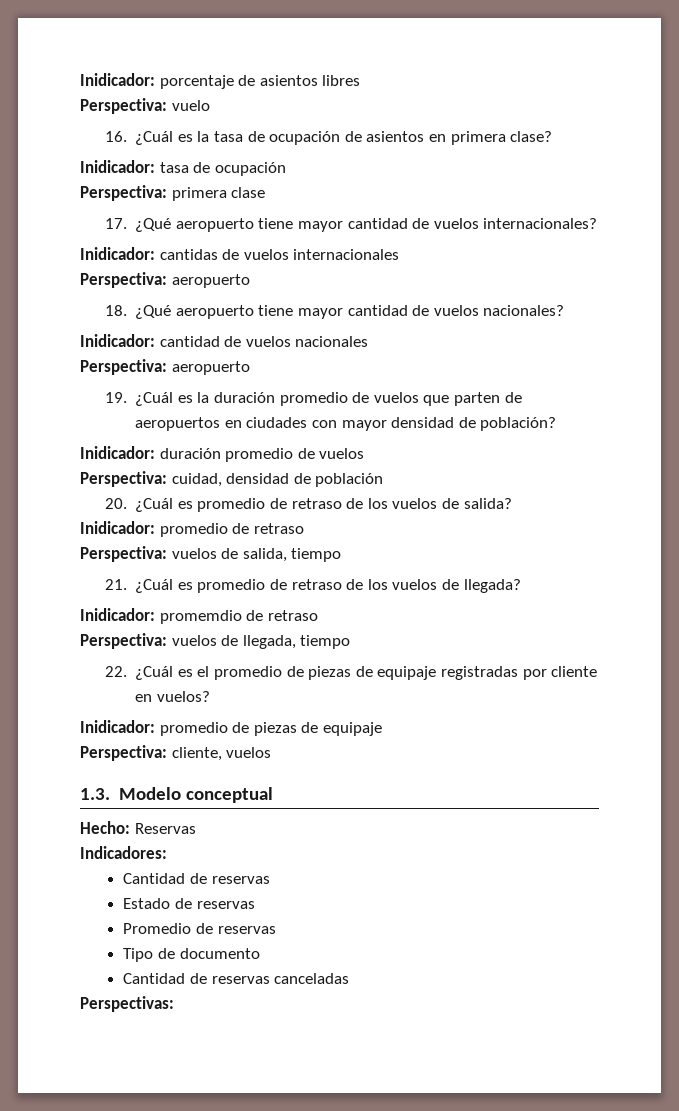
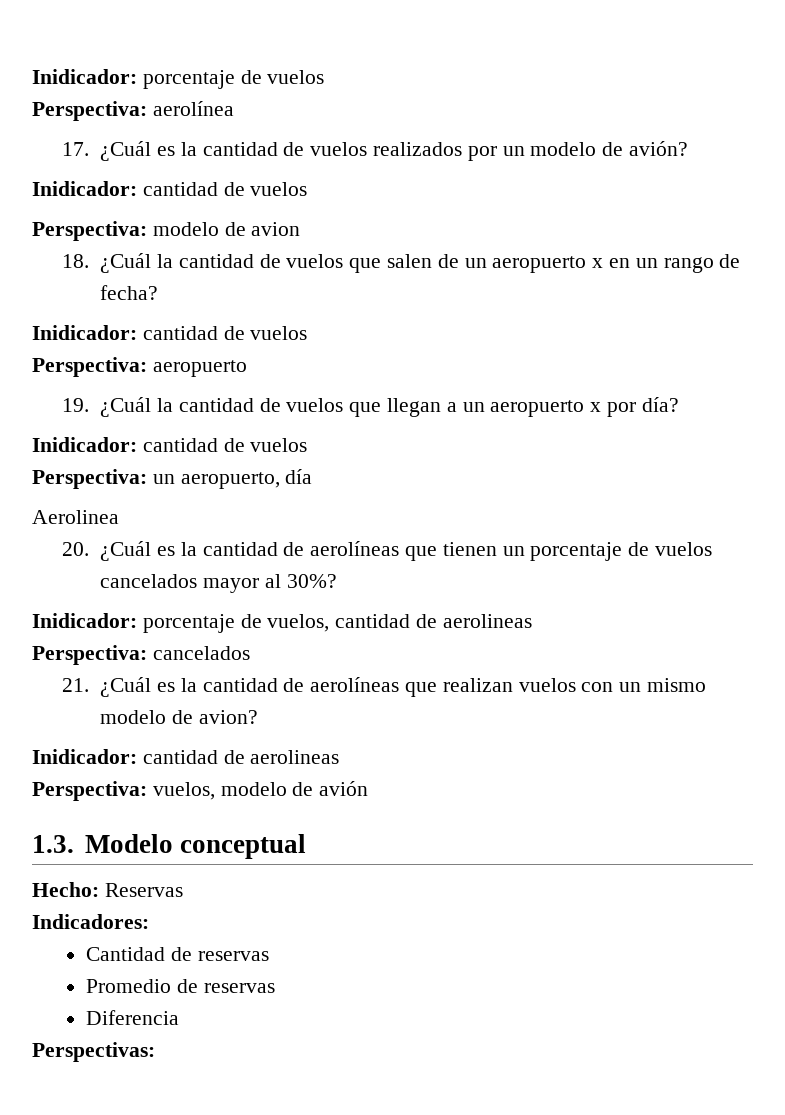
[80,73,361,89] [80,98,210,114] [104,131,553,145] [80,160,286,176] [80,185,266,201] [104,218,598,232] [80,247,400,260] [80,272,250,288] [104,305,565,319] [80,334,369,347] [80,359,250,375] [104,392,522,406] [135,417,557,431] [80,446,365,462] [80,471,384,487] Inidicador: porcentaje de asientos libres // Perspectiva: vuelo // 16. ¿Cuál es la tasa de ocupación de asientos en primera clase? // Inidicador: tasa de ocupación // Perspectiva: primera clase // 17. ¿Qué aeropuerto tiene mayor cantidad de vuelos internacionales? // Inidicador: cantidas de vuelos internacionales // Perspectiva: aeropuerto // 18. ¿Qué aeropuerto tiene mayor cantidad de vuelos nacionales? // Inidicador: cantidad de vuelos nacionales // Perspectiva: aeropuerto // 19. ¿Cuál es la duración promedio de vuelos que parten de aeropuertos en ciudades con mayor densidad de población? // Inidicador: duración promedio de vuelos // Perspectiva: cuidad, densidad de población -> [32,69,325,89] [32,101,234,121] [62,141,688,161] [32,181,308,196] [32,221,301,241] [62,253,741,273] [100,285,159,300] [32,325,308,340] [32,357,247,377] [62,397,679,417] [32,437,308,452] [32,469,313,489] [32,510,119,524] Inidicador: porcentaje de vuelos // Perspectiva: aerolínea // 17. ¿Cuál es la cantidad de vuelos realizados por un modelo de avión? // Inidicador: cantidad de vuelos // Perspectiva: modelo de avion // 18. ¿Cuál la cantidad de vuelos que salen de un aeropuerto x en un rango de fecha? // Inidicador: cantidad de vuelos // Perspectiva: aeropuerto // 19. ¿Cuál la cantidad de vuelos que llegan a un aeropuerto x por día? // Inidicador: cantidad de vuelos // Perspectiva: un aeropuerto, día // Aerolinea
[197,498,512,512] [80,521,304,537] [80,546,342,562] [104,579,521,593] [80,608,318,624] [80,633,351,649] [104,666,598,680] [135,691,210,702] [80,720,382,736] [80,745,272,761] promedio de retraso de los vuelos de salida? // Inidicador: promedio de retraso // Perspectiva: vuelos de salida, tiempo // 21. ¿Cuál es promedio de retraso de los vuelos de llegada? // Inidicador: promemdio de retraso // Perspectiva: vuelos de llegada, tiempo // 22. ¿Cuál es el promedio de piezas de equipaje registradas por cliente en vuelos? // Inidicador: promedio de piezas de equipaje // Perspectiva: cliente, vuelos -> [180,541,712,561] [100,574,337,593] [32,613,532,633] [32,645,250,665] [62,677,706,697] [100,710,258,724] [32,749,340,764] [32,781,369,801] la cantidad de aerolíneas que tienen un porcentaje de vuelos cancelados mayor al 30%? // Inidicador: porcentaje de vuelos, cantidad de aerolineas // Perspectiva: cancelados // 21. ¿Cuál es la cantidad de aerolíneas que realizan vuelos con un mismo modelo de avion? // Inidicador: cantidad de aerolineas // Perspectiva: vuelos, modelo de avión
[123,898,255,909] // Estado de reservas -> (269, 956) none
[123,948,260,962] [123,973,350,984] Tipo de documento // Cantidad de reservas canceladas -> [86,1010,180,1025] Diferencia

